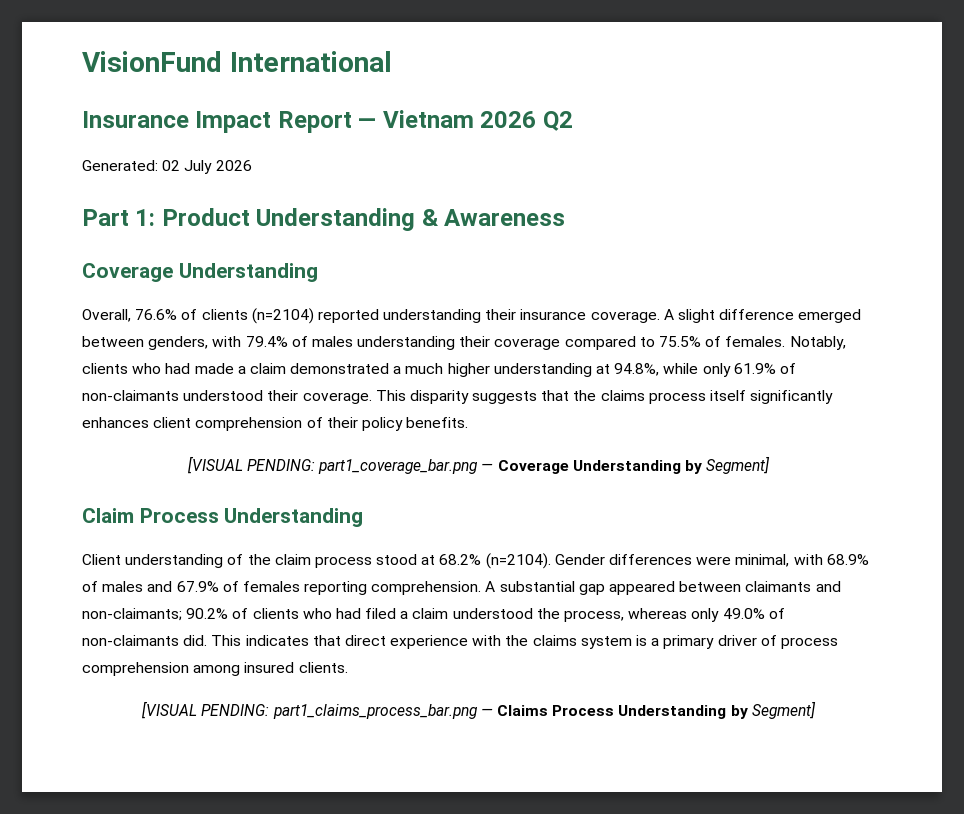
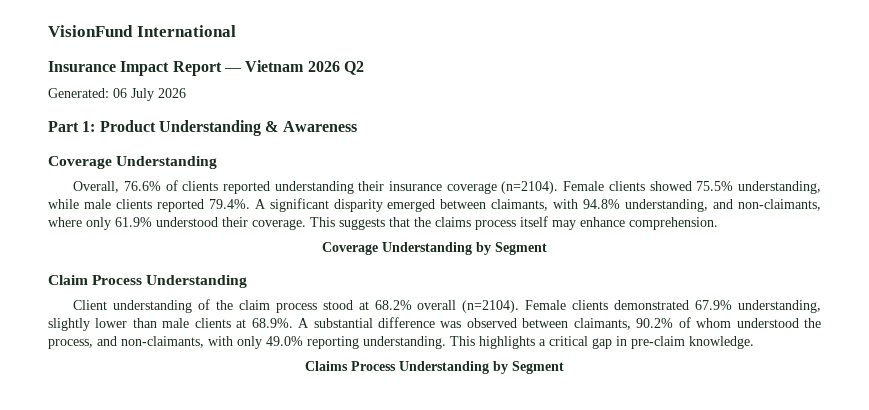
[162,160,181,171] 02 -> [113,88,127,98] 06
[251,308,314,324] (n=2104) -> (219, 186) none
[590,309,862,323] [82,336,846,350] [82,363,796,377] [82,390,179,401] coverage. A slight difference emerged between genders, with 79.4% of males understanding their coverage compared to 75.5% of females. Notably, clients who had made a claim demonstrated a much higher understanding at 94.8%, while only 61.9% of non-claimants -> [446,181,821,194] [48,198,821,212] [48,217,152,230] coverage (n=2104). Female clients showed 75.5% understanding, while male clients reported 79.4%. A significant disparity emerged between claimants, with 94.8% understanding, and non-claimants, where only 61.9%
[409,390,469,404] disparity -> (335, 222) none
[750,390,834,404] [82,417,469,431] [187,456,494,474] significantly enhances client comprehension of their policy benefits. // [VISUAL PENDING: part1_coverage_bar.png — -> [552,217,718,230] may enhance comprehension. //
[706,456,771,474] Segment] -> [495,242,547,255] Segment
[485,553,869,569] [82,581,841,595] [82,608,785,622] [82,635,838,649] [82,662,348,676] [142,701,493,719] (n=2104). Gender differences were minimal, with 68.9% of males and 67.9% of females reporting comprehension. A substantial gap appeared between claimants and non-claimants; 90.2% of clients who had filed a claim understood the process, whereas only 49.0% of non-claimants did. This indicates that direct experience with the claims system is a primary driver of process comprehension among insured clients. // [VISUAL PENDING: part1_claims_process_bar.png — -> [417,300,821,313] [48,317,822,331] [48,336,754,349] overall (n=2104). Female clients demonstrated 67.9% understanding, slightly lower than male clients at 68.9%. A substantial difference was observed between claimants, 90.2% of whom understood the process, and non-claimants, with only 49.0% reporting understanding. This highlights a critical gap in pre-claim knowledge. //
[751,701,816,719] Segment] -> [512,361,564,374] Segment

